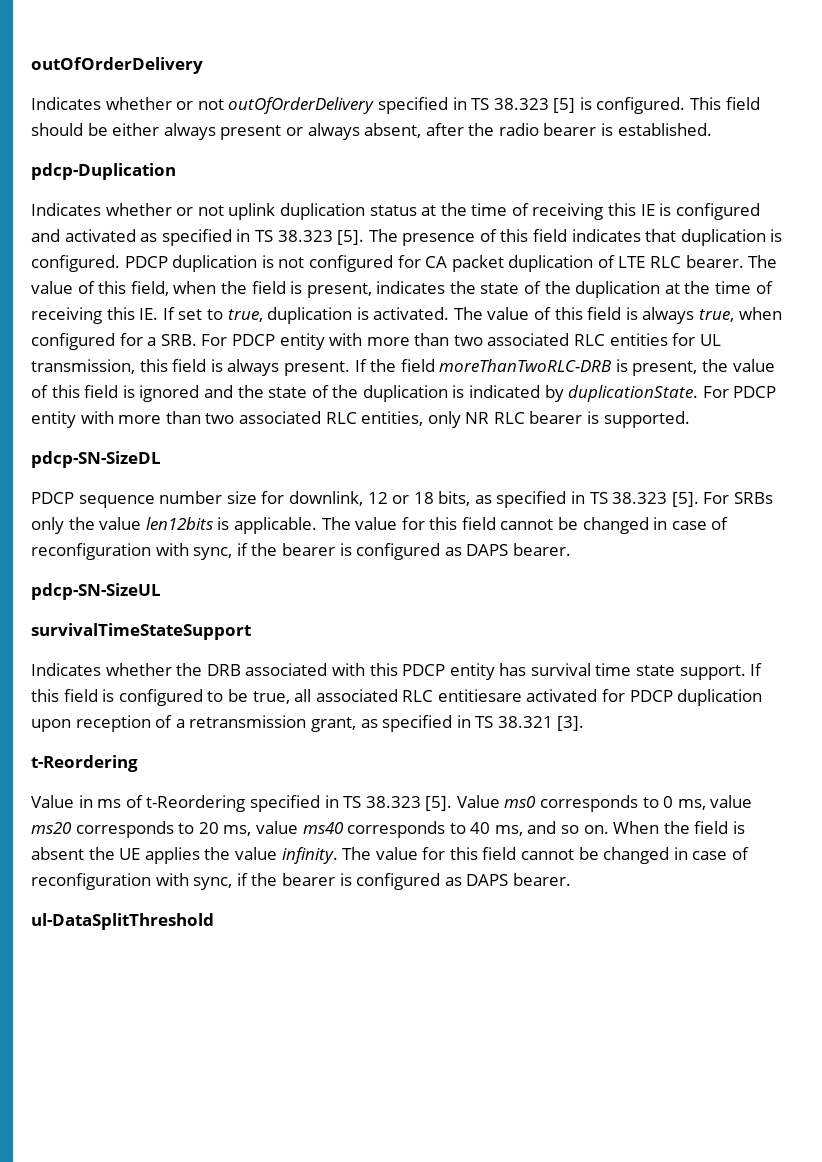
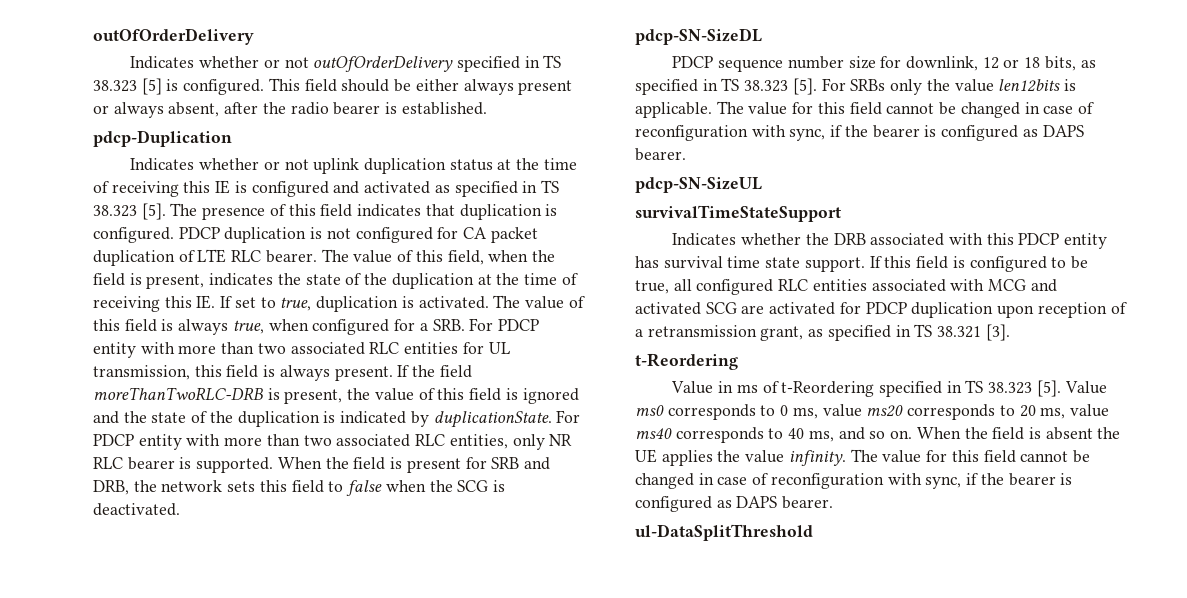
(690, 419) none -> [277,457,550,473] [93,480,505,496] [93,503,180,516] When the field is present for SRB and DRB, the network sets this field to false when the SCG is deactivated.
[315,689,522,702] associated RLC entitiesare -> [696,279,1057,295] [635,302,765,315] configured RLC entities associated with MCG and activated SCG are

